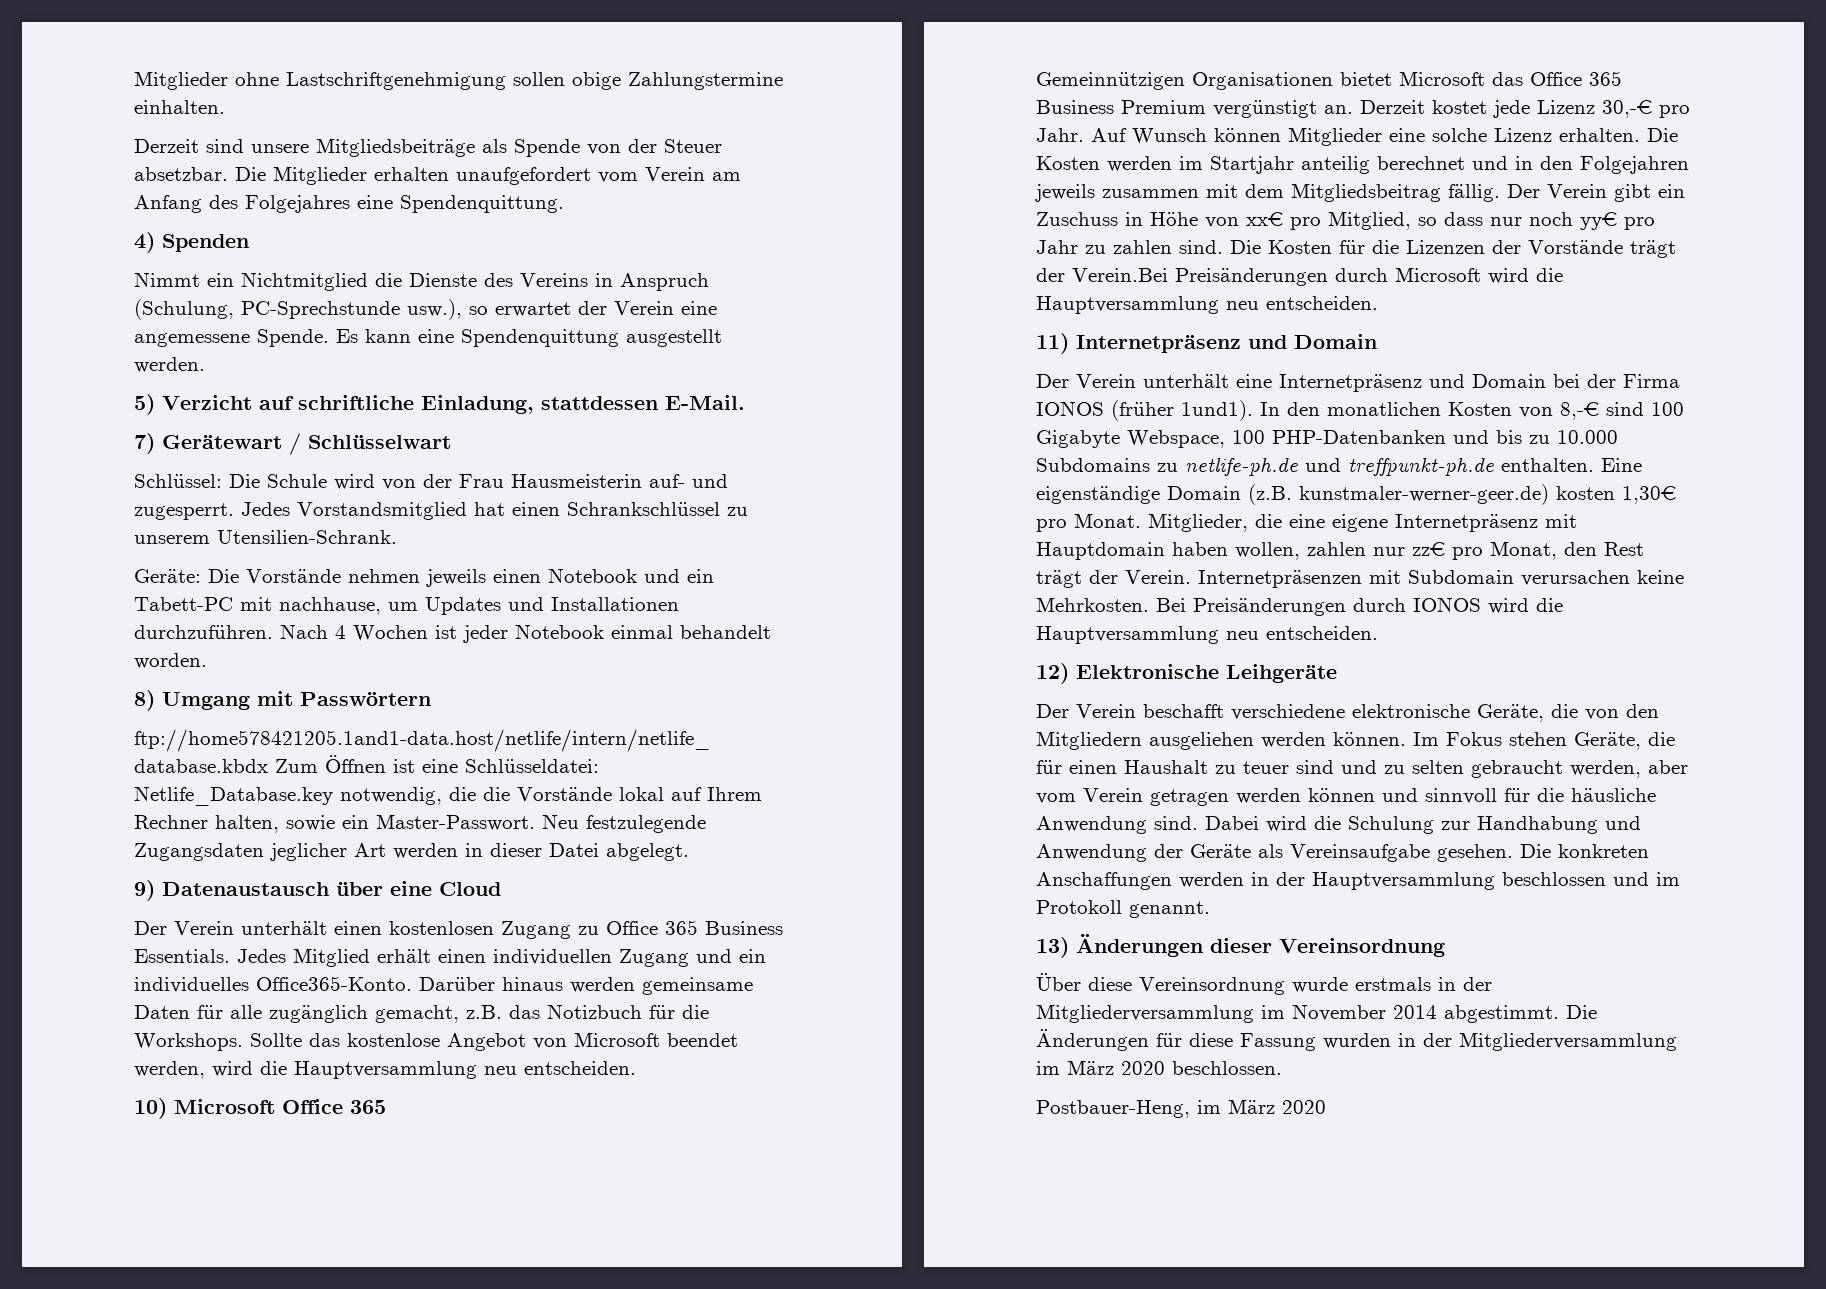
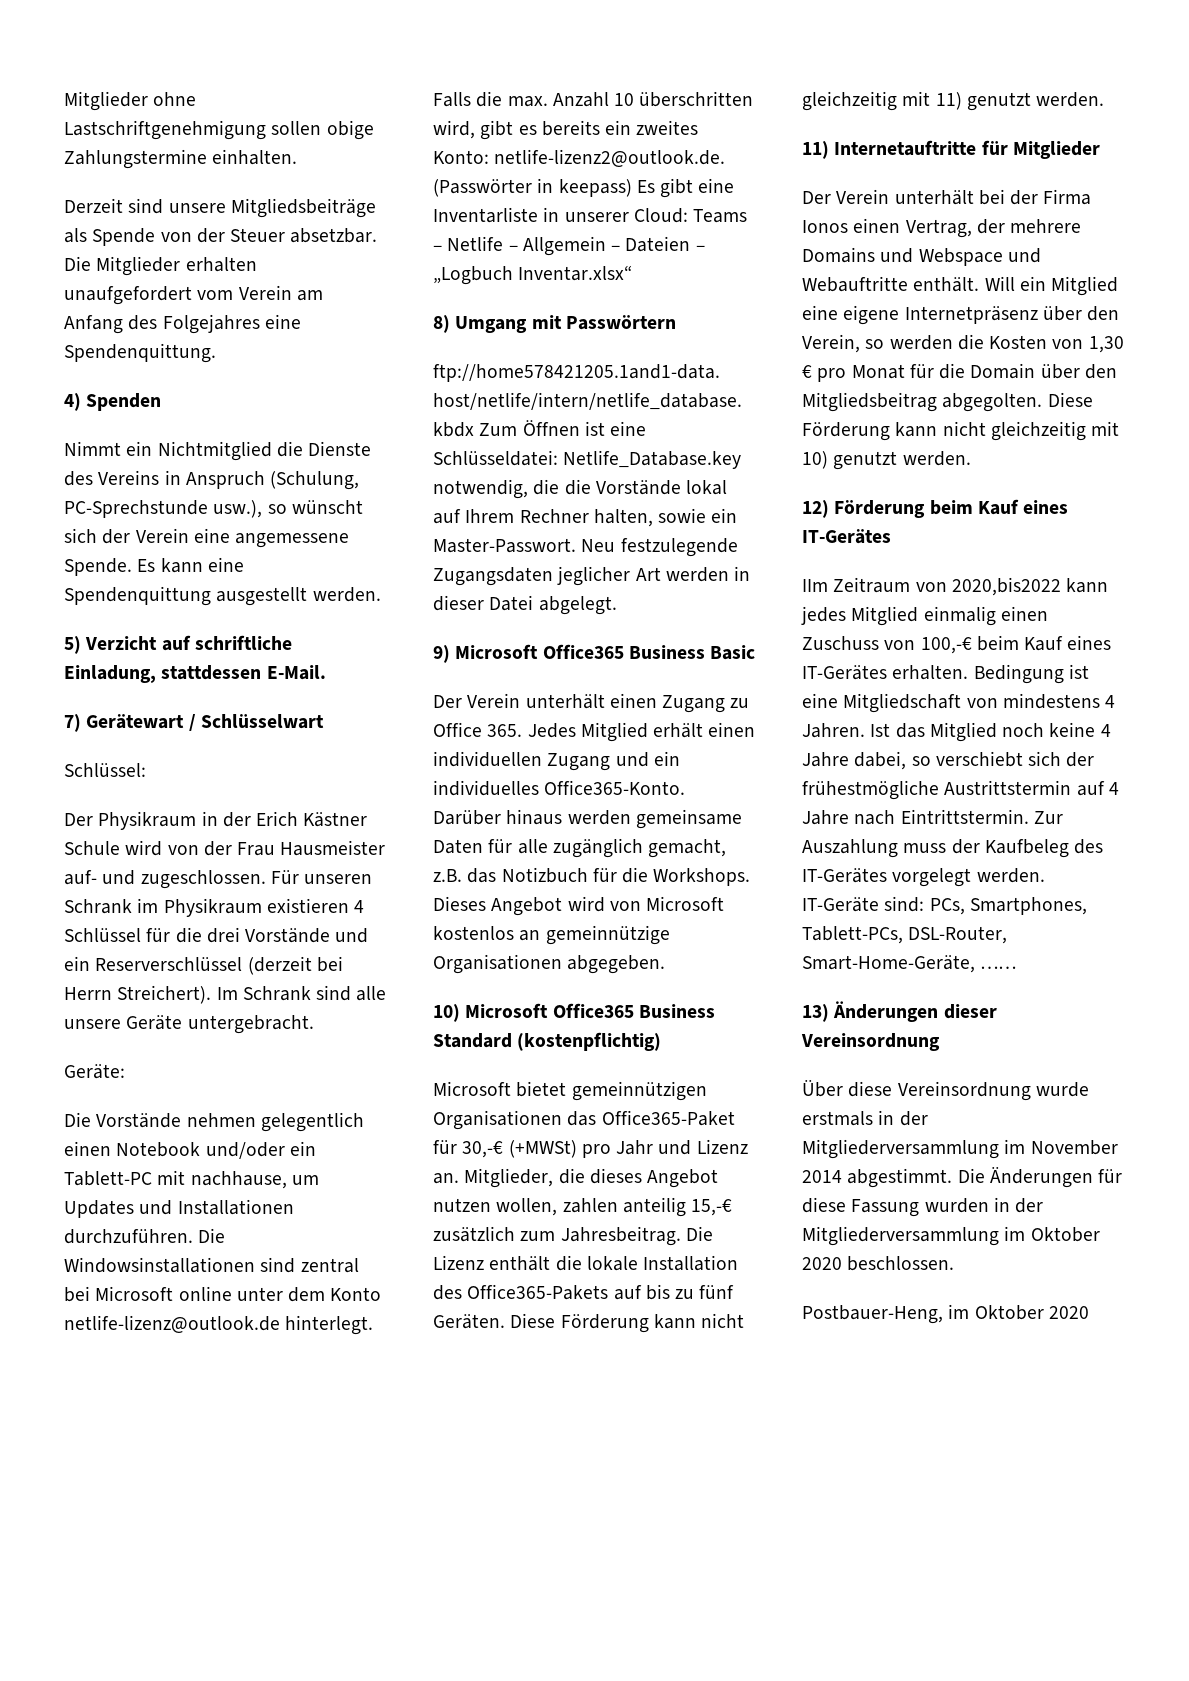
[495,302,571,317] erwartet -> [291,500,363,514] [64,528,97,543] wünscht sich
[229,474,260,488] Die -> [64,811,368,830] // Der Physikraum in der Erich Kästner
[511,474,642,488] Hausmeisterin -> [280,840,386,856] Hausmeister
[134,502,748,520] [134,530,397,544] zugesperrt. Jedes Vorstandsmitglied hat einen Schrankschlüssel zu unserem Utensilien-Schrank. -> [140,870,373,889] [64,898,365,917] [64,927,369,943] [64,956,343,975] [64,985,387,1004] [64,1015,314,1034] zugeschlossen. Für unseren Schrank im Physikraum existieren 4 Schlüssel für die drei Vorstände und ein Reserverschlüssel (derzeit bei Herrn Streichert). Im Schrank sind alle unsere Geräte untergebracht.
(201, 576) none -> (125, 1071) //
[426,569,486,587] jeweils -> [260,1112,364,1132] gelegentlich
[644,569,714,583] [134,597,233,611] und ein Tabett-PC -> [205,1141,316,1159] [64,1171,152,1186] und/oder ein Tablett-PC
[280,624,771,643] [134,653,207,669] Nach 4 Wochen ist jeder Notebook einmal behandelt worden. -> [198,1228,226,1243] [64,1257,359,1273] [64,1286,382,1302] [64,1315,374,1335] [433,91,754,107] [433,120,699,140] [433,149,726,167] [433,178,735,198] [433,207,748,223] [433,236,705,256] [433,265,633,285] Die Windowsinstallationen sind zentral bei Microsoft online unter dem Konto netlife-lizenz@outlook.de hinterlegt. Falls die max. Anzahl 10 überschritten wird, gibt es bereits ein zweites Konto: netlife-lizenz2@outlook.de. (Passwörter in keepass) Es gibt eine Inventarliste in unserer Cloud: Teams – Netlife – Allgemein – Dateien – „Logbuch Inventar.xlsx“
[162,881,501,896] Datenaustausch über eine Cloud -> [455,644,756,660] Microsoft Office365 Business Basic
[389,921,494,935] kostenlosen -> (657, 700) none
[665,920,783,935] [134,949,230,963] 365 Business Essentials. -> [487,724,523,737] 365.
[250,1032,738,1051] [134,1061,636,1079] [134,1098,386,1119] [1036,71,1622,90] [1036,100,1690,118] [1036,127,1678,146] [1036,156,1689,174] [1035,183,1685,202] [1036,211,1655,230] [1036,240,1676,258] [1036,267,1563,286] [1036,296,1378,314] [1036,333,1377,354] [1036,374,1680,392] [1036,400,1684,421] [1036,430,1618,448] [1036,457,1642,476] [1036,484,1676,505] [1036,513,1577,532] [1036,541,1644,560] [1036,570,1684,588] [1036,597,1563,616] [1036,626,1378,644] [1036,663,1337,684] [1036,704,1659,722] [1036,731,1675,750] [1036,760,1688,778] [1036,788,1656,806] [1036,816,1641,834] [1036,844,1649,862] [1036,872,1680,890] [1036,900,1210,918] Sollte das kostenlose Angebot von Microsoft beendet werden, wird die Hauptversammlung neu entscheiden. // 10) Microsoft Office 365 // Gemeinnützigen Organisationen bietet Microsoft das Office 365 Business Premium vergünstigt an. Derzeit kostet jede Lizenz 30,-€ pro Jahr. Auf Wunsch können Mitglieder eine solche Lizenz erhalten. Die Kosten werden im Startjahr anteilig berechnet und in den Folgejahren jeweils zusammen mit dem Mitgliedsbeitrag fällig. Der Verein gibt ein Zuschuss in Höhe von xx€ pro Mitglied, so dass nur noch yy€ pro Jahr zu zahlen sind. Die Kosten für die Lizenzen der Vorstände trägt der Verein.Bei Preisänderungen durch Microsoft wird die Hauptversammlung neu entscheiden. // 11) Internetpräsenz und Domain // Der Verein unterhält eine Internetpräsenz und Domain bei der Firma IONOS (früher 1und1). In den monatlichen Kosten von 8,-€ sind 100 Gigabyte Webspace, 100 PHP-Datenbanken und bis zu 10.000 Subdomains zu netlife-ph.de und treffpunkt-ph.de enthalten. Eine eigenständige Domain (z.B. kunstmaler-werner-geer.de) kosten 1,30€ pro Monat. Mitglieder, die eine eigene Internetpräsenz mit Hauptdomain haben wollen, zahlen nur zz€ pro Monat, den Rest trägt der Verein. Internetpräsenzen mit Subdomain verursachen keine Mehrkosten. Bei Preisänderungen durch IONOS wird die Hauptversammlung neu entscheiden. // 12) Elektronische Leihgeräte // Der Verein beschafft verschiedene elektronische Geräte, die von den Mitgliedern ausgeliehen werden können. Im Fokus stehen Geräte, die für einen Haushalt zu teuer sind und zu selten gebraucht werden, aber vom Verein getragen werden können und sinnvoll für die häusliche Anwendung sind. Dabei wird die Schulung zur Handhabung und Anwendung der Geräte als Vereinsaufgabe gesehen. Die konkreten Anschaffungen werden in der Hauptversammlung beschlossen und im Protokoll genannt. -> [433,896,725,916] [433,925,670,945] [433,954,666,974] [433,1003,715,1022] [433,1032,662,1051] [433,1081,707,1101] [433,1110,735,1130] [433,1139,748,1158] [433,1168,719,1188] [433,1197,733,1217] [433,1226,713,1246] [433,1255,739,1271] [433,1284,735,1300] [433,1313,745,1333] [802,91,1105,111] [802,140,1100,159] [802,189,1092,205] [802,218,1082,238] [802,247,1041,266] [802,276,1119,296] [802,305,1120,325] [802,334,1124,353] [802,363,1117,382] [802,392,1093,412] [802,421,1120,441] [802,451,971,470] [802,499,1069,518] [802,529,891,544] [802,577,1109,596] [801,606,1048,626] [802,635,1112,654] [802,664,1089,684] [802,693,1116,713] [802,722,1111,742] [802,751,1095,770] [802,780,1119,800] [802,809,1063,825] [802,839,1104,858] [802,868,1045,887] [802,896,1087,915] [802,926,1008,944] [802,955,1017,973] Dieses Angebot wird von Microsoft kostenlos an gemeinnützige Organisationen abgegeben. // 10) Microsoft Office365 Business Standard (kostenpflichtig) // Microsoft bietet gemeinnützigen Organisationen das Office365-Paket für 30,-€ (+MWSt) pro Jahr und Lizenz an. Mitglieder, die dieses Angebot nutzen wollen, zahlen anteilig 15,-€ zusätzlich zum Jahresbeitrag. Die Lizenz enthält die lokale Installation des Office365-Pakets auf bis zu fünf Geräten. Diese Förderung kann nicht gleichzeitig mit 11) genutzt werden. // 11) Internetauftritte für Mitglieder // Der Verein unterhält bei der Firma Ionos einen Vertrag, der mehrere Domains und Webspace und Webauftritte enthält. Will ein Mitglied eine eigene Internetpräsenz über den Verein, so werden die Kosten von 1,30 € pro Monat für die Domain über den Mitgliedsbeitrag abgegolten. Diese Förderung kann nicht gleichzeitig mit 10) genutzt werden. // 12) Förderung beim Kauf eines IT-Gerätes // IIm Zeitraum von 2020,bis2022 kann jedes Mitglied einmalig einen Zuschuss von 100,-€ beim Kauf eines IT-Gerätes erhalten. Bedingung ist eine Mitgliedschaft von mindestens 4 Jahren. Ist das Mitglied noch keine 4 Jahre dabei, so verschiebt sich der frühestmögliche Austrittstermin auf 4 Jahre nach Eintrittstermin. Zur Auszahlung muss der Kaufbeleg des IT-Gerätes vorgelegt werden. IT-Geräte sind: PCs, Smartphones, Tablett-PCs, DSL-Router, Smart-Home-Geräte, ……
[1067,1060,1114,1075] März -> [1030,1227,1100,1242] Oktober
[1228,1099,1275,1114] März -> [974,1305,1044,1320] Oktober

